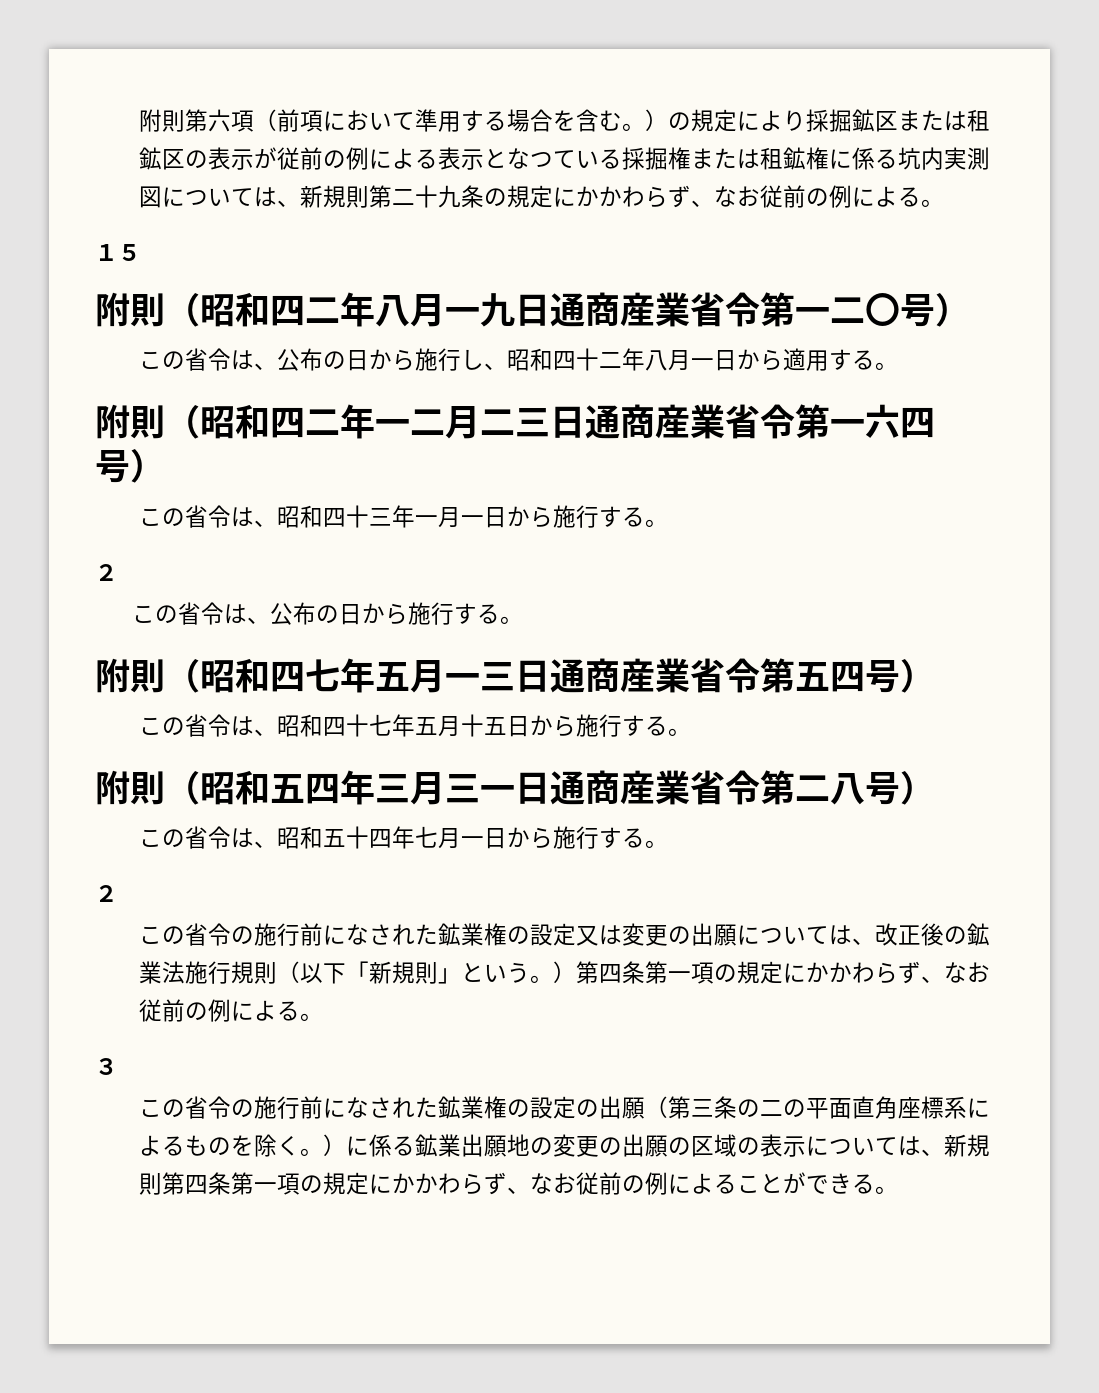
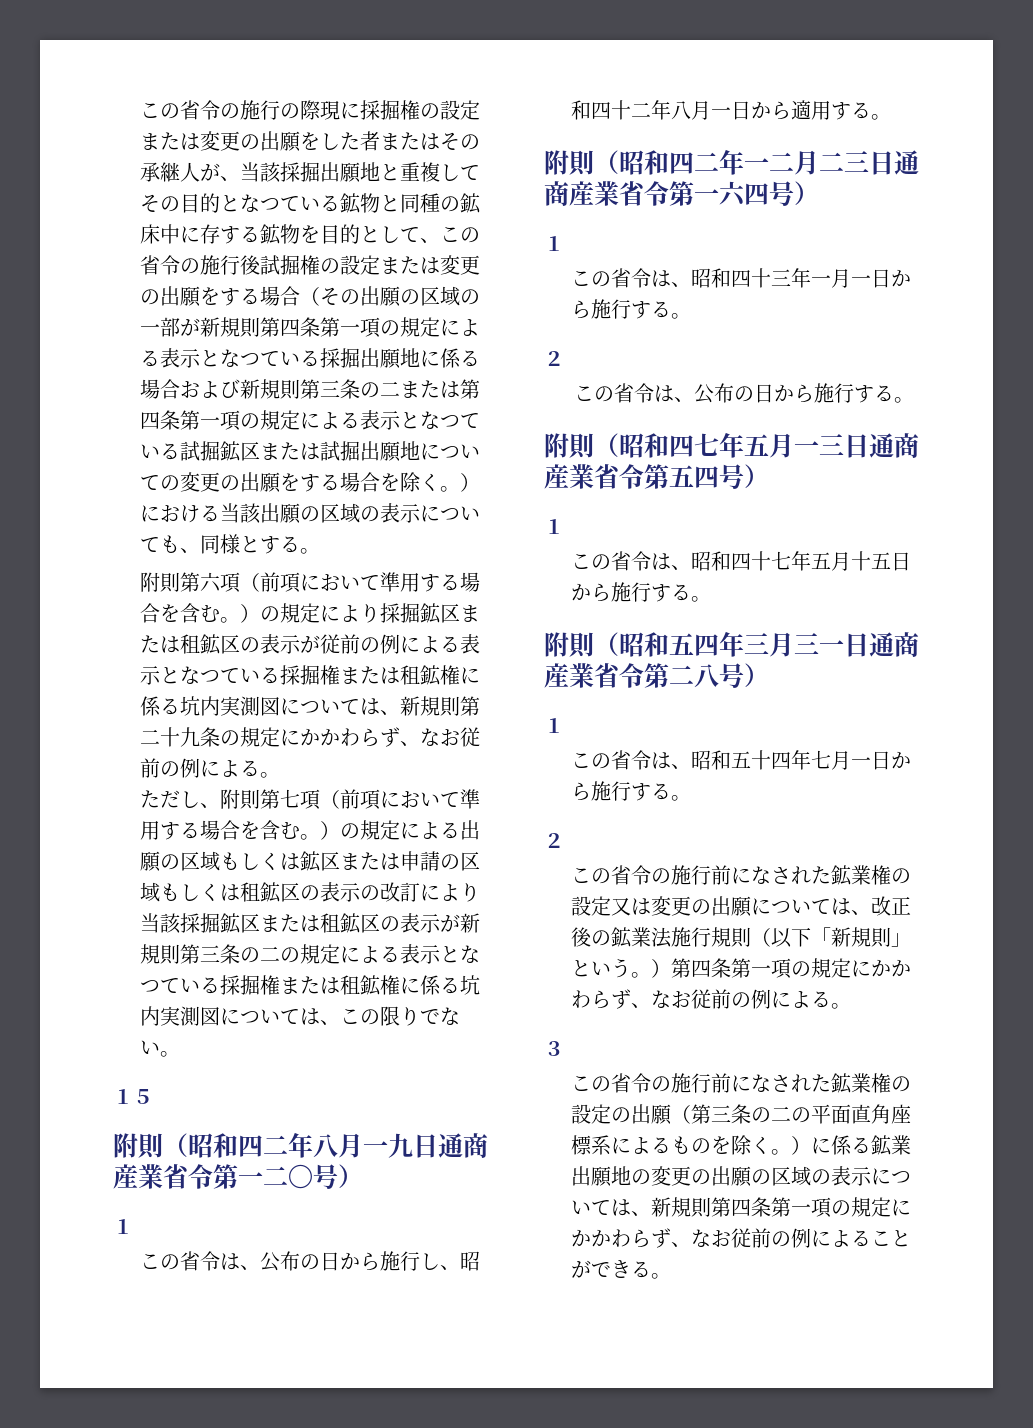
(139, 120) none -> [139,100,480,120] [139,131,480,152] [139,162,480,183] [139,193,481,214] [139,224,480,245] [139,255,480,275] [139,286,480,307] [139,317,480,338] [139,348,480,369] [139,379,480,400] [139,410,480,431] [139,441,480,462] [139,472,480,493] [139,503,480,524] [139,534,320,554] この省令の施行の際現に採掘権の設定または変更の出願をした者またはその承継人が、当該採掘出願地と重複してその目的となつている鉱物と同種の鉱床中に存する鉱物を目的として、この省令の施行後試掘権の設定または変更の出願をする場合（その出願の区域の一部が新規則第四条第一項の規定による表示となつている採掘出願地に係る場合および新規則第三条の二または第四条第一項の規定による表示となつている試掘鉱区または試掘出願地についての変更の出願をする場合を除く。）における当該出願の区域の表示についても、同様とする。 //
(945, 203) none -> [139,789,480,810] [139,820,480,840] [139,851,480,872] [139,882,480,903] [139,913,480,934] [139,944,480,965] [139,975,480,996] [139,1006,460,1026] [139,1040,180,1057] // ただし、附則第七項（前項において準用する場合を含む。）の規定による出願の区域もしくは鉱区または申請の区域もしくは租鉱区の表示の改訂により当該採掘鉱区または租鉱区の表示が新規則第三条の二の規定による表示となつている採掘権または租鉱権に係る坑内実測図については、この限りでない。
(970, 310) none -> [113,1219,133,1234] // １
(165, 466) none -> [544,236,564,251] // １
(935, 676) none -> [544,519,564,534] // １
(935, 788) none -> [544,718,564,733] // １

